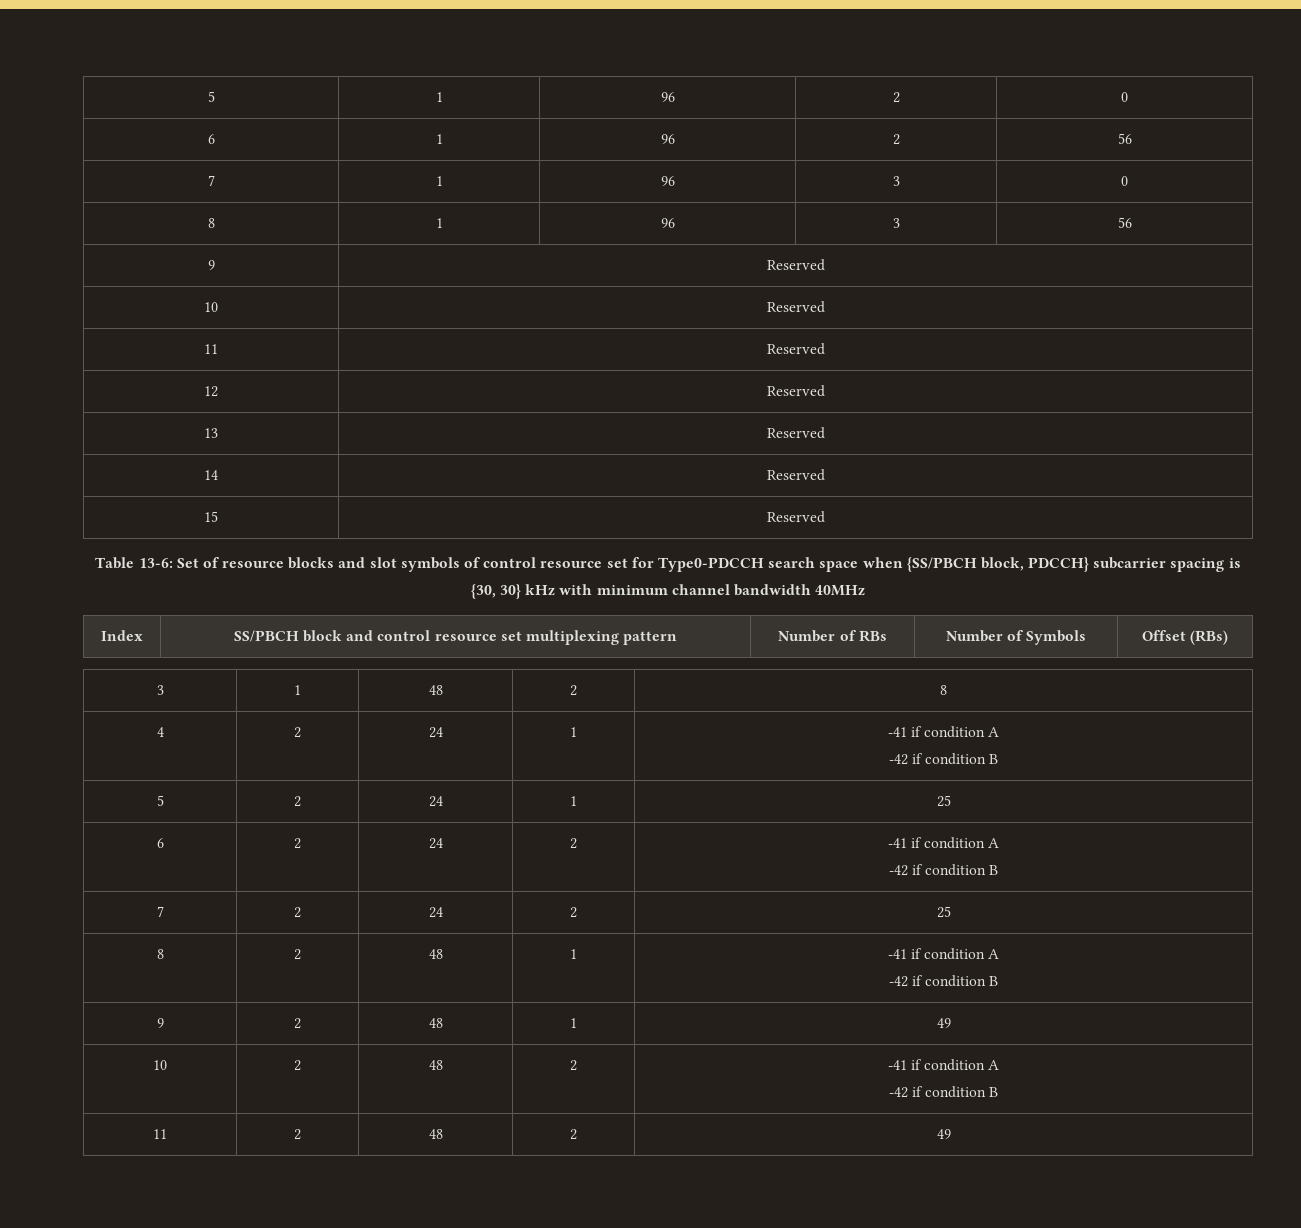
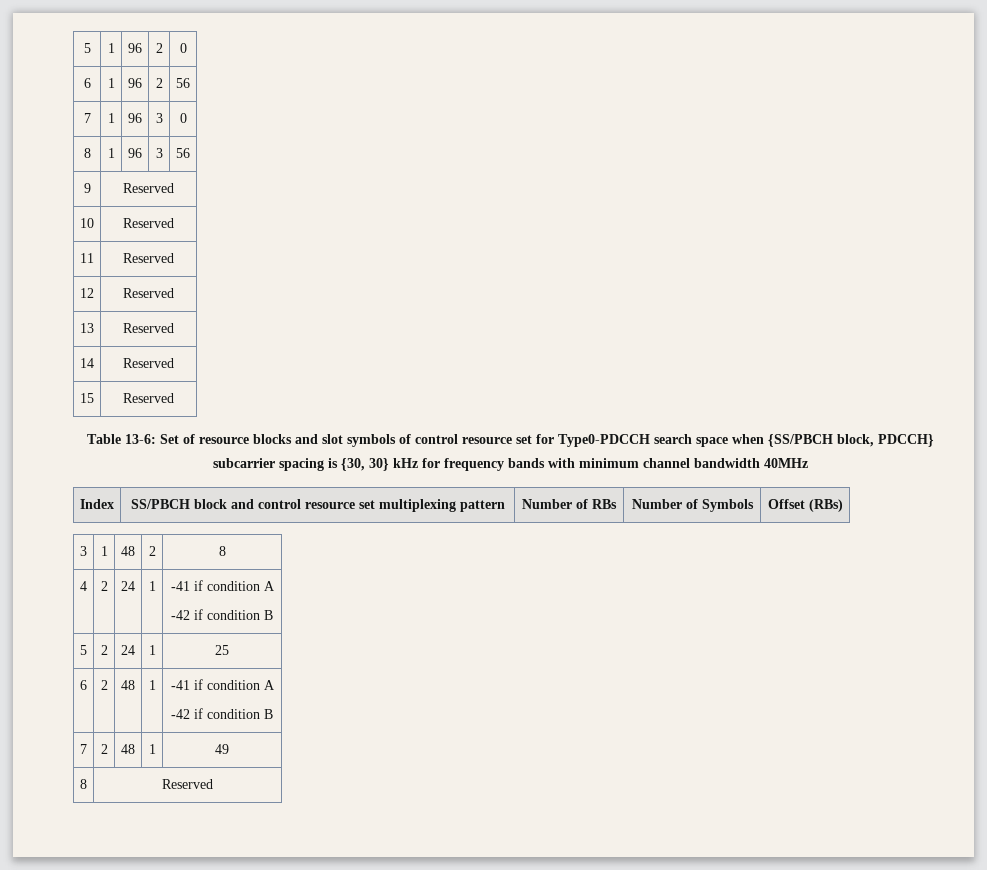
(556, 590) none -> [422,458,545,471] for frequency bands
[428,838,443,849] [570,838,577,849] 24 | 2 -> [121,680,135,690] [148,680,156,690] 48 | 1
[428,907,443,918] [570,907,577,918] [936,906,951,918] [156,949,164,959] [294,949,301,960] [428,949,443,959] [570,949,577,959] [887,948,1000,960] [888,975,999,987] [156,1018,164,1028] [294,1018,301,1029] [428,1018,443,1028] [570,1018,577,1028] [936,1018,951,1028] [153,1060,167,1070] [294,1060,301,1071] [428,1060,443,1070] [570,1060,577,1071] [887,1059,1000,1071] [888,1086,999,1098] [153,1129,167,1139] [294,1129,301,1140] [428,1129,443,1139] [570,1129,577,1140] [936,1129,951,1139] 24 | 2 | 25 // 8 | 2 | 48 | 1 | -41 if condition A // -42 if condition B // 9 | 2 | 48 | 1 | 49 // 10 | 2 | 48 | 2 | -41 if condition A // -42 if condition B // 11 | 2 | 48 | 2 | 49 -> [121,744,135,754] [148,744,156,754] [215,744,229,754] [80,779,87,789] [162,779,213,789] 48 | 1 | 49 // 8 | Reserved

